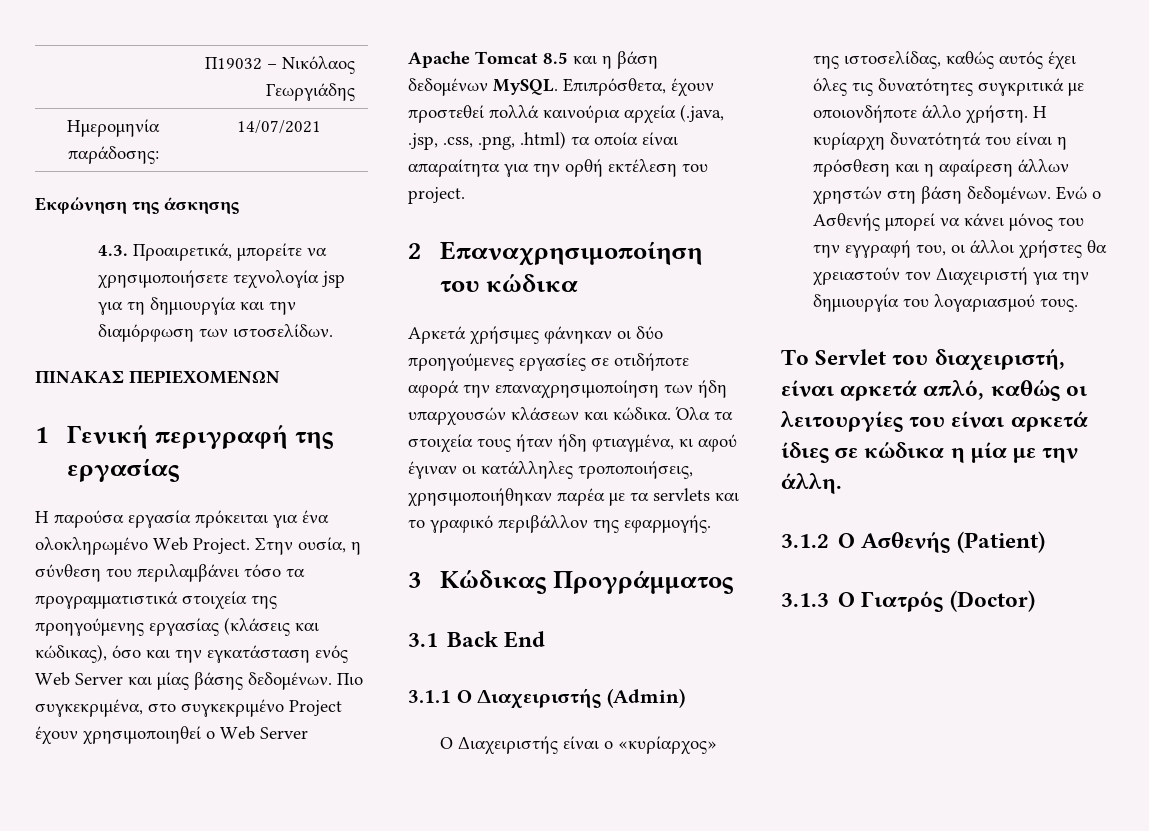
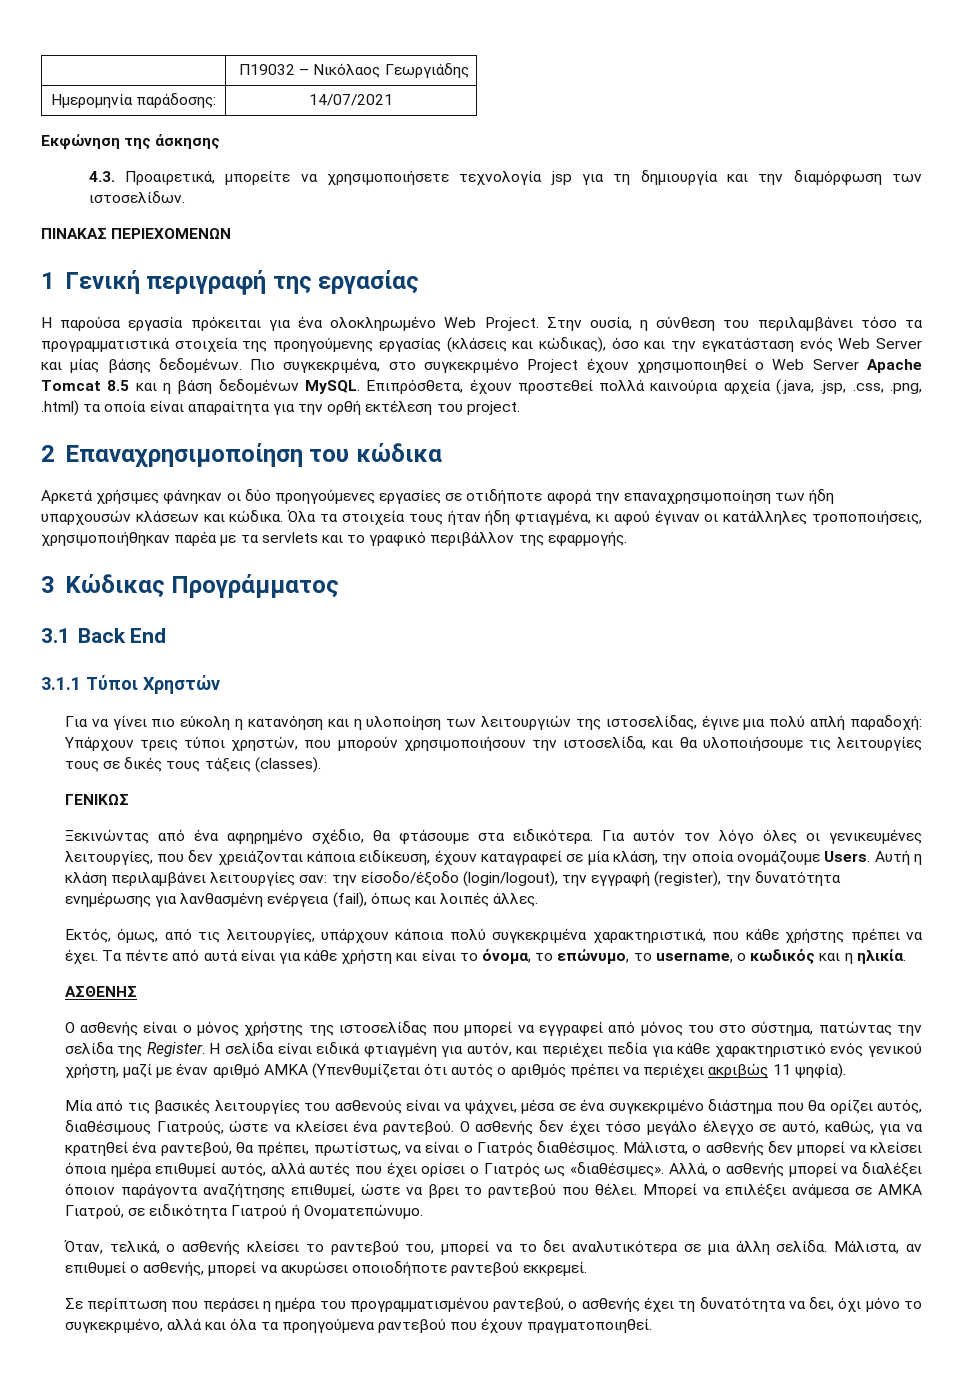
[456,688,685,709] [439,736,717,755] [812,51,1077,70] [812,78,1084,96] [812,105,1047,124] [812,132,1067,151] [812,159,1069,177] [812,186,1101,205] [812,213,1084,231] [812,240,1107,259] [812,267,1089,286] [812,294,1078,312] [781,349,1065,371] [781,380,1087,401] [780,411,1088,432] [781,442,1079,463] [781,473,842,494] [781,531,1045,553] [781,590,1035,612] Ο Διαχειριστής (Admin) // Ο Διαχειριστής είναι ο «κυρίαρχος» της ιστοσελίδας, καθώς αυτός έχει όλες τις δυνατότητες συγκριτικά με οποιονδήποτε άλλο χρήστη. Η κυρίαρχη δυνατότητά του είναι η πρόσθεση και η αφαίρεση άλλων χρηστών στη βάση δεδομένων. Ενώ ο Ασθενής μπορεί να κάνει μόνος του την εγγραφή του, οι άλλοι χρήστες θα χρειαστούν τον Διαχειριστή για την δημιουργία του λογαριασμού τους. // Το Servlet του διαχειριστή, είναι αρκετά απλό, καθώς οι λειτουργίες του είναι αρκετά ίδιες σε κώδικα η μία με την άλλη. // 3.1.2 Ο Ασθενής (Patient) // 3.1.3 Ο Γιατρός (Doctor) -> [85,675,220,694] [64,715,922,730] [63,736,922,751] [64,757,321,773] [64,794,129,805] [64,829,922,845] [64,850,922,866] [64,871,841,887] [64,892,539,908] [64,928,923,943] [64,949,906,964] [64,986,137,997] [64,1021,922,1037] [64,1042,923,1058] [64,1063,846,1079] [64,1099,922,1114] [64,1120,924,1135] [64,1141,922,1156] [64,1162,923,1177] [64,1183,922,1198] [64,1204,423,1219] [63,1240,922,1255] [64,1261,588,1276] [64,1297,922,1312] [64,1318,653,1333] Τύποι Χρηστών // Για να γίνει πιο εύκολη η κατανόηση και η υλοποίηση των λειτουργιών της ιστοσελίδας, έγινε μια πολύ απλή παραδοχή: Υπάρχουν τρεις τύποι χρηστών, που μπορούν χρησιμοποιήσουν την ιστοσελίδα, και θα υλοποιήσουμε τις λειτουργίες τους σε δικές τους τάξεις (classes). // ΓΕΝΙΚΩΣ // Ξεκινώντας από ένα αφηρημένο σχέδιο, θα φτάσουμε στα ειδικότερα. Για αυτόν τον λόγο όλες οι γενικευμένες λειτουργίες, που δεν χρειάζονται κάποια ειδίκευση, έχουν καταγραφεί σε μία κλάση, την οποία ονομάζουμε Users. Αυτή η κλάση περιλαμβάνει λειτουργίες σαν: την είσοδο/έξοδο (login/logout), την εγγραφή (register), την δυνατότητα ενημέρωσης για λανθασμένη ενέργεια (fail), όπως και λοιπές άλλες. // Εκτός, όμως, από τις λειτουργίες, υπάρχουν κάποια πολύ συγκεκριμένα χαρακτηριστικά, που κάθε χρήστης πρέπει να έχει. Τα πέντε από αυτά είναι για κάθε χρήστη και είναι το όνομα, το επώνυμο, το username, ο κωδικός και η ηλικία. // ΑΣΘΕΝΗΣ // Ο ασθενής είναι ο μόνος χρήστης της ιστοσελίδας που μπορεί να εγγραφεί από μόνος του στο σύστημα, πατώντας την σελίδα της Register. Η σελίδα είναι ειδικά φτιαγμένη για αυτόν, και περιέχει πεδία για κάθε χαρακτηριστικό ενός γενικού χρήστη, μαζί με έναν αριθμό ΑΜΚΑ (Υπενθυμίζεται ότι αυτός ο αριθμός πρέπει να περιέχει ακριβώς 11 ψηφία). // Μία από τις βασικές λειτουργίες του ασθενούς είναι να ψάχνει, μέσα σε ένα συγκεκριμένο διάστημα που θα ορίζει αυτός, διαθέσιμους Γιατρούς, ώστε να κλείσει ένα ραντεβού. Ο ασθενής δεν έχει τόσο μεγάλο έλεγχο σε αυτό, καθώς, για να κρατηθεί ένα ραντεβού, θα πρέπει, πρωτίστως, να είναι ο Γιατρός διαθέσιμος. Μάλιστα, ο ασθενής δεν μπορεί να κλείσει όποια ημέρα επιθυμεί αυτός, αλλά αυτές που έχει ορίσει ο Γιατρός ως «διαθέσιμες». Αλλά, ο ασθενής μπορεί να διαλέξει όποιον παράγοντα αναζήτησης επιθυμεί, ώστε να βρει το ραντεβού που θέλει. Μπορεί να επιλέξει ανάμεσα σε ΑΜΚΑ Γιατρού, σε ειδικότητα Γιατρού ή Ονοματεπώνυμο. // Όταν, τελικά, ο ασθενής κλείσει το ραντεβού του, μπορεί να το δει αναλυτικότερα σε μια άλλη σελίδα. Μάλιστα, αν επιθυμεί ο ασθενής, μπορεί να ακυρώσει οποιοδήποτε ραντεβού εκκρεμεί. // Σε περίπτωση που περάσει η ημέρα του προγραμματισμένου ραντεβού, ο ασθενής έχει τη δυνατότητα να δει, όχι μόνο το συγκεκριμένο, αλλά και όλα τα προηγούμενα ραντεβού που έχουν πραγματοποιηθεί.

